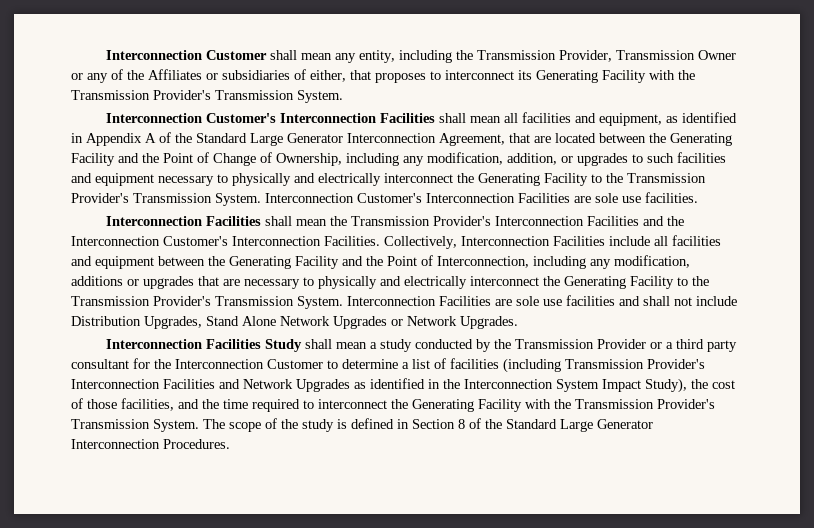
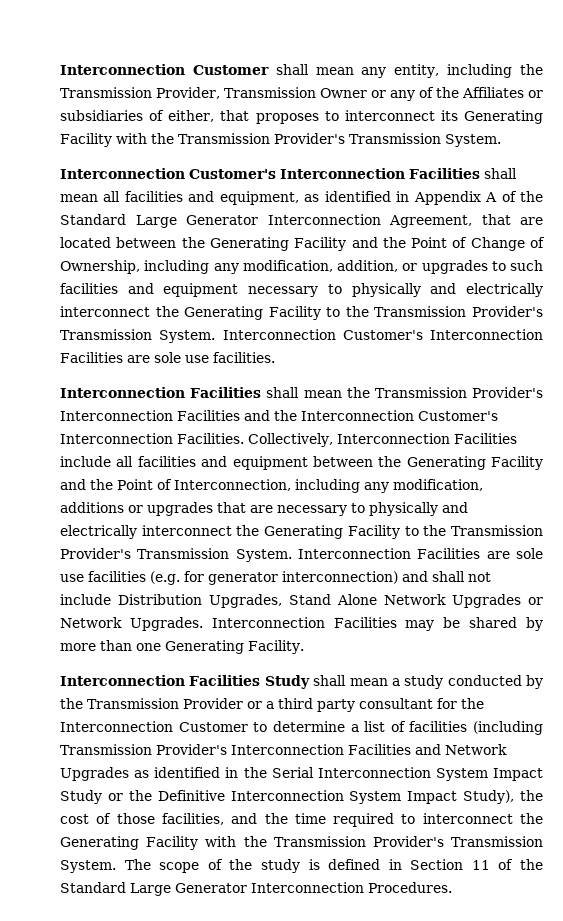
(615, 300) none -> [150,571,398,585] (e.g. for generator interconnection)
(518, 322) none -> [211,617,543,631] [60,640,304,654] Interconnection Facilities may be shared by more than one Generating Facility.
(460, 384) none -> [271,767,543,781] [60,790,225,804] Serial Interconnection System Impact Study or the Definitive
[458,419,465,429] 8 -> [471,860,490,870] 11

